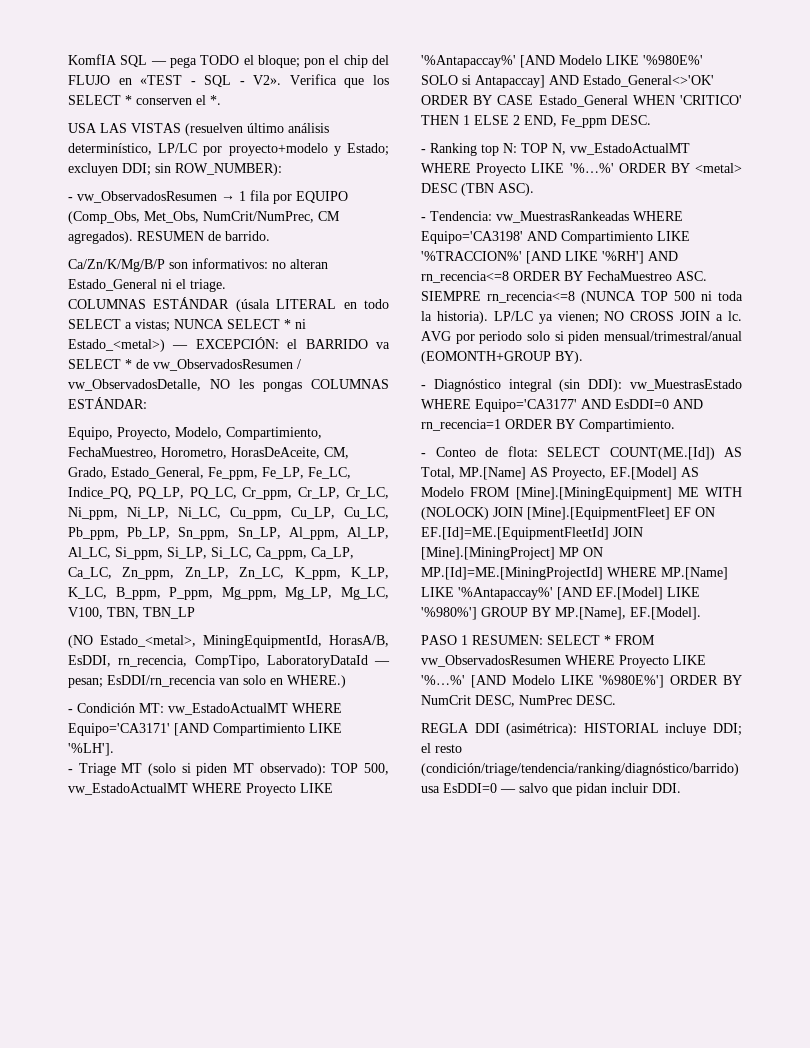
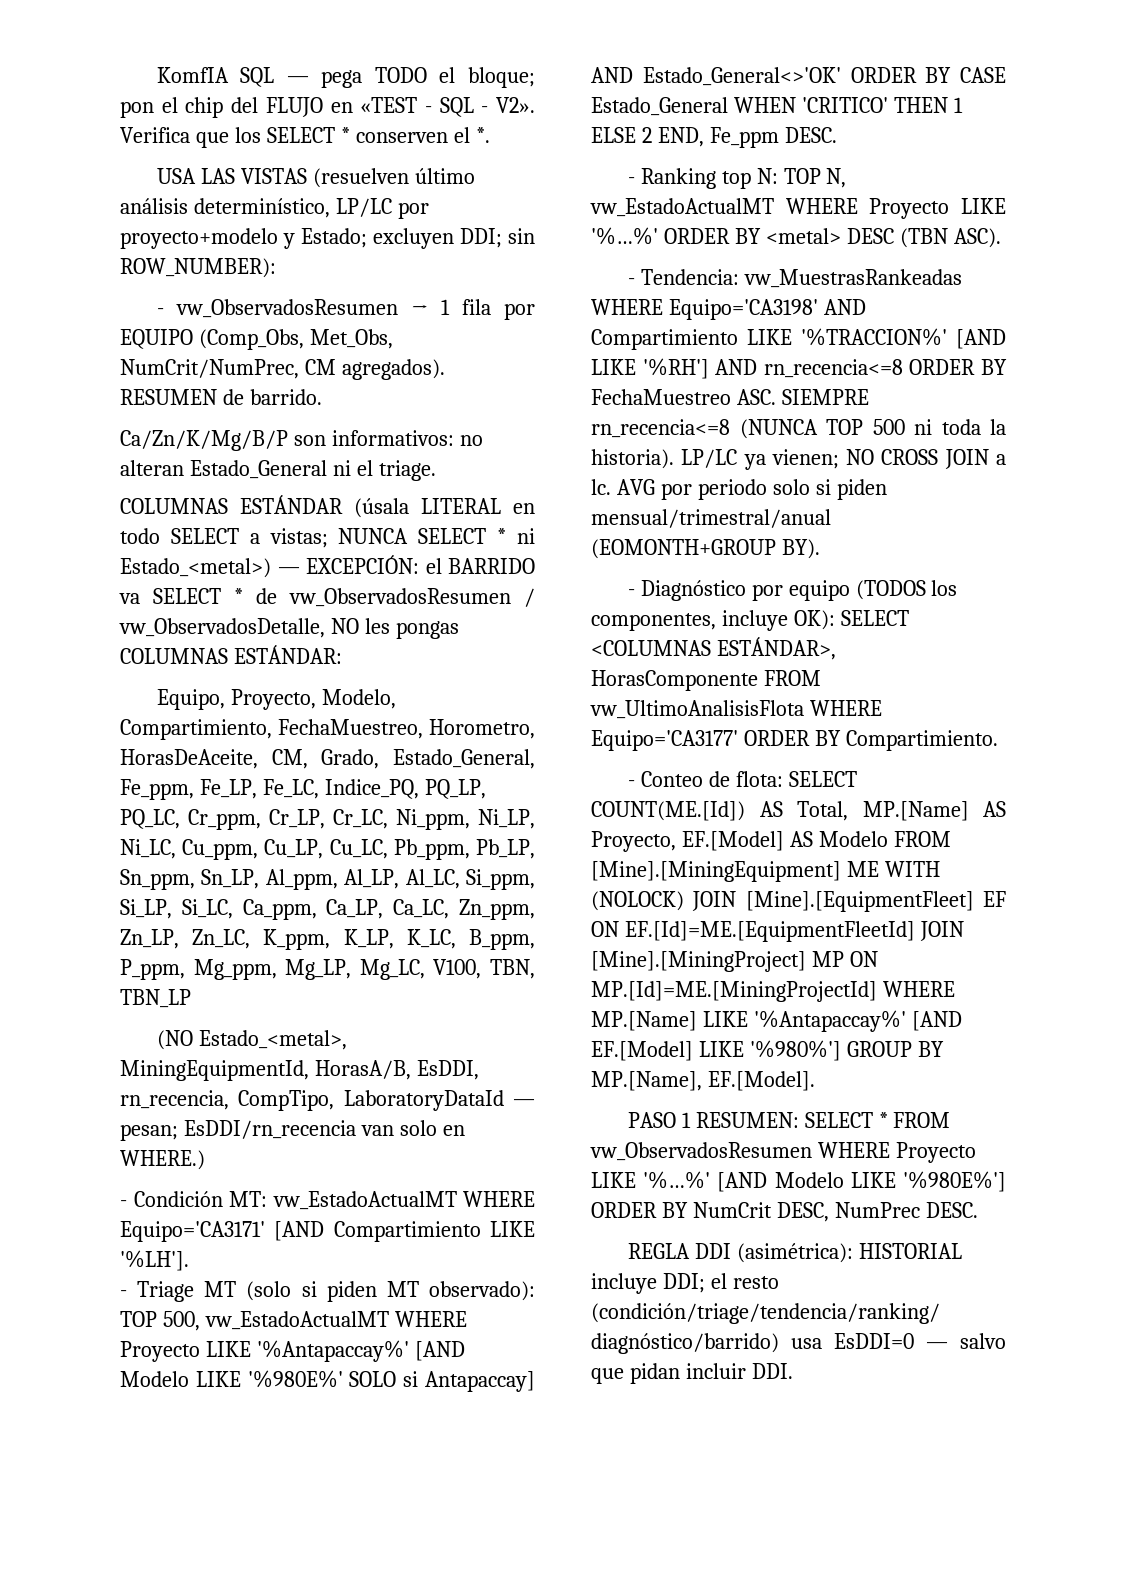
[508,379,742,392] [421,399,703,412] [421,419,501,431] integral (sin DDI): vw_MuestrasEstado WHERE Equipo='CA3177' AND EsDDI=0 AND rn_recencia=1 -> [751,580,958,601] [591,610,909,631] [591,637,836,660] [591,670,821,691] [590,700,882,719] [591,730,738,751] por equipo (TODOS los componentes, incluye OK): SELECT <COLUMNAS ESTÁNDAR>, HorasComponente FROM vw_UltimoAnalisisFlota WHERE Equipo='CA3177'

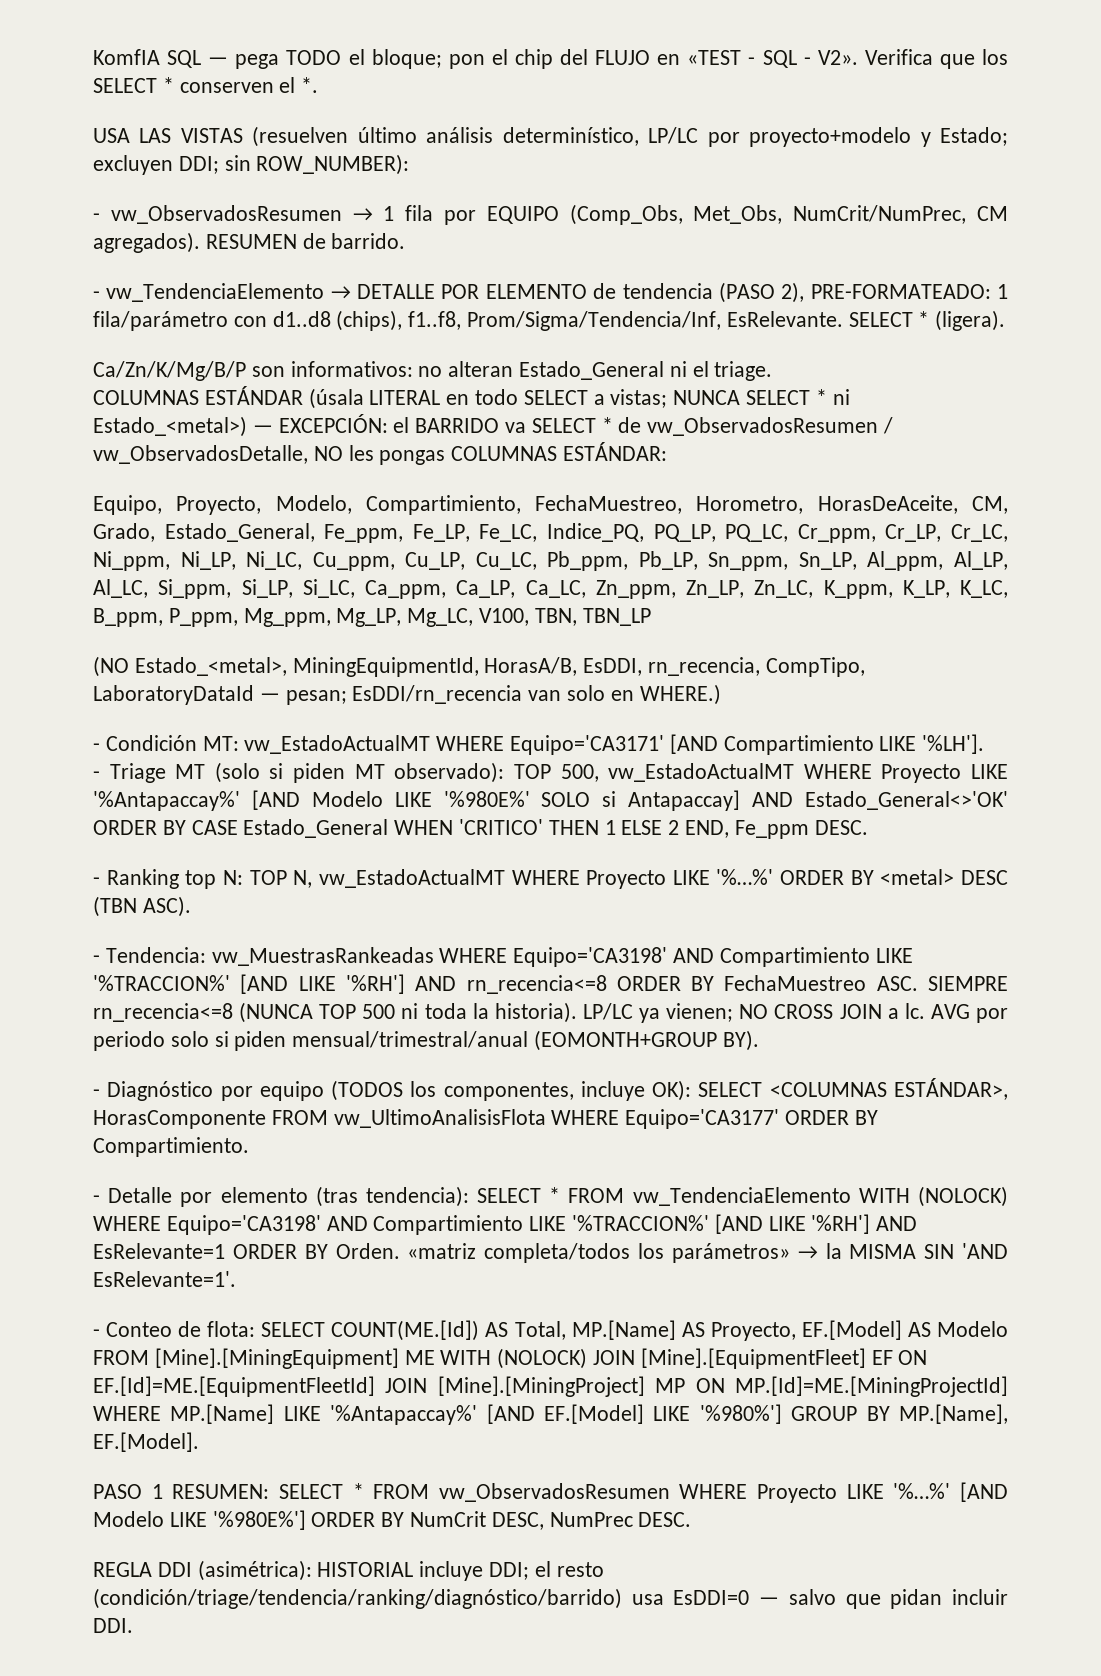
(322, 397) none -> [93,282,1009,303] [93,310,1006,331] // - vw_TendenciaElemento → DETALLE POR ELEMENTO de tendencia (PASO 2), PRE-FORMATEADO: 1 fila/parámetro con d1..d8 (chips), f1..f8, Prom/Sigma/Tendencia/Inf, EsRelevante. SELECT * (ligera).
(998, 740) none -> [93,1186,1008,1207] [93,1214,918,1235] [93,1243,1009,1263] [93,1271,236,1287] // - Detalle por elemento (tras tendencia): SELECT * FROM vw_TendenciaElemento WITH (NOLOCK) WHERE Equipo='CA3198' AND Compartimiento LIKE '%TRACCION%' [AND LIKE '%RH'] AND EsRelevante=1 ORDER BY Orden. «matriz completa/todos los parámetros» → la MISMA SIN 'AND EsRelevante=1'.

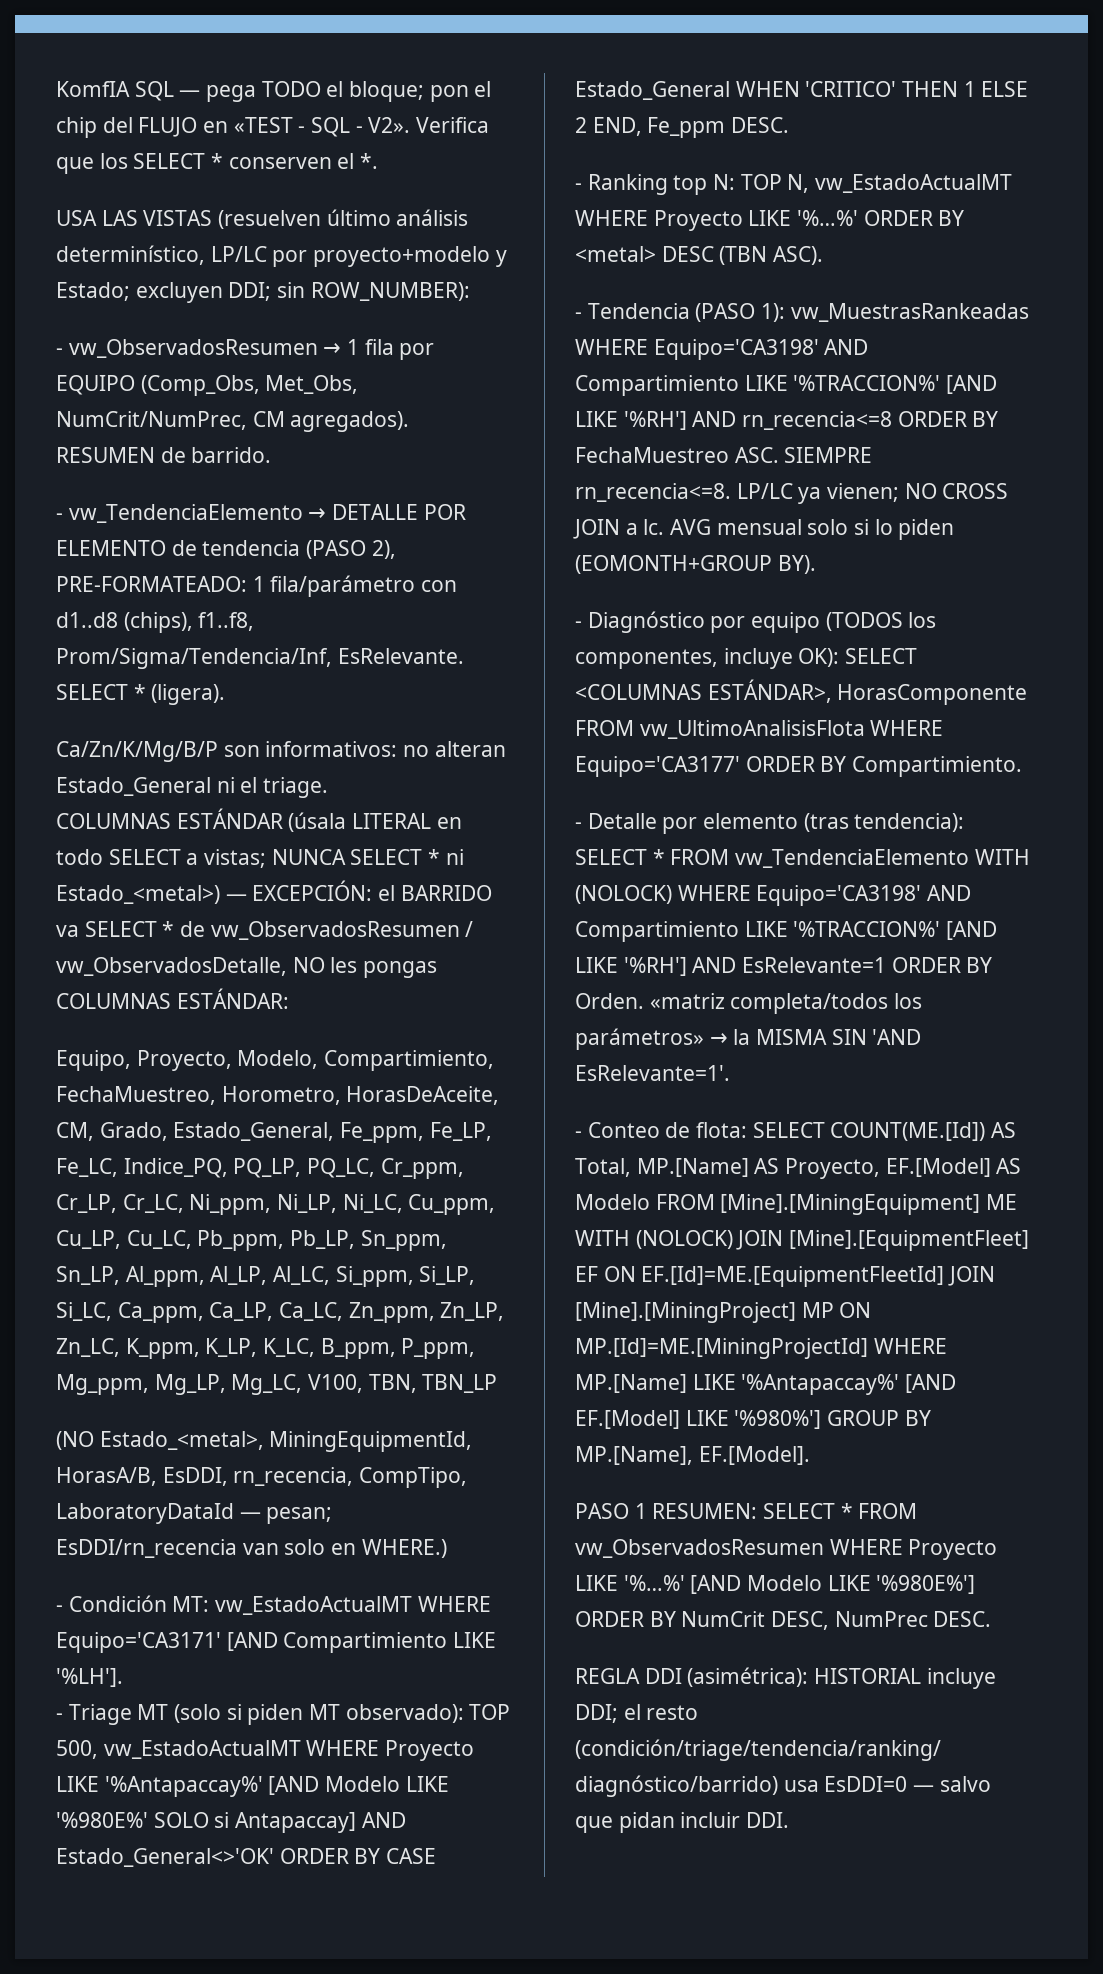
[105,947,206,963] Tendencia: -> [587,303,786,322] Tendencia (PASO 1):
[93,1002,577,1023] rn_recencia<=8 (NUNCA TOP 500 ni toda la historia). -> [575,483,731,502] rn_recencia<=8.
[976,1008,1009,1023] [93,1031,529,1051] por periodo solo si piden mensual/trimestral/anual -> [716,519,955,540] mensual solo si lo piden

